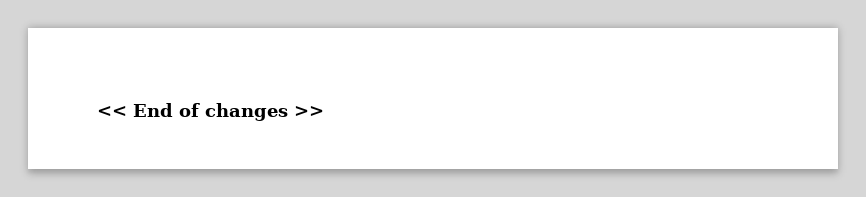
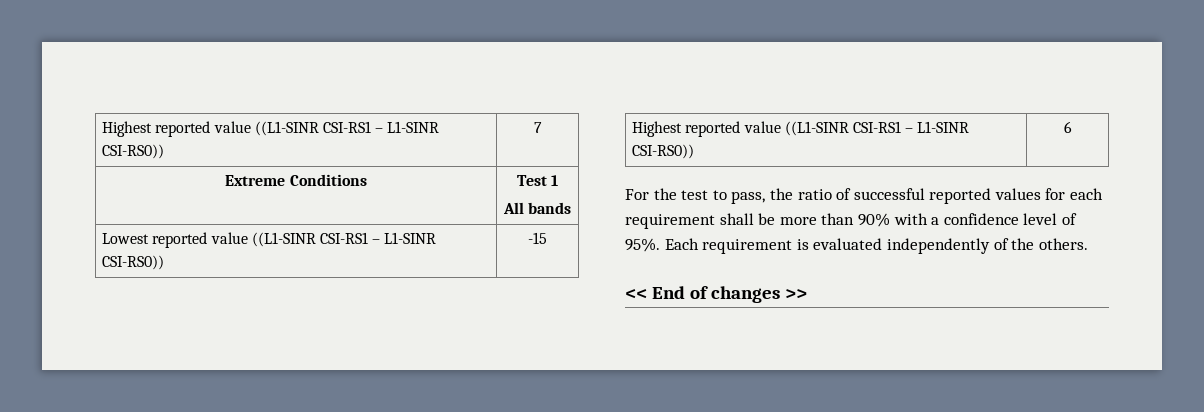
(97, 111) none -> [102,121,440,137] [102,144,165,159] [533,122,542,133] [225,174,367,186] [516,175,559,186] [502,202,572,214] [102,232,437,248] [102,255,165,270] [528,232,547,244] [632,121,970,137] [632,144,695,159] [1063,121,1072,133] [625,188,1104,204] [625,213,1077,229] [625,238,1088,254] Highest reported value ((L1-SINR CSI-RS1 – L1-SINR CSI-RS0)) | 7 // Extreme Conditions | Test 1 // All bands // Lowest reported value ((L1-SINR CSI-RS1 – L1-SINR CSI-RS0)) | -15 // Highest reported value ((L1-SINR CSI-RS1 – L1-SINR CSI-RS0)) | 6 // For the test to pass, the ratio of successful reported values for each requirement shall be more than 90% with a confidence level of 95%. Each requirement is evaluated independently of the others. //

